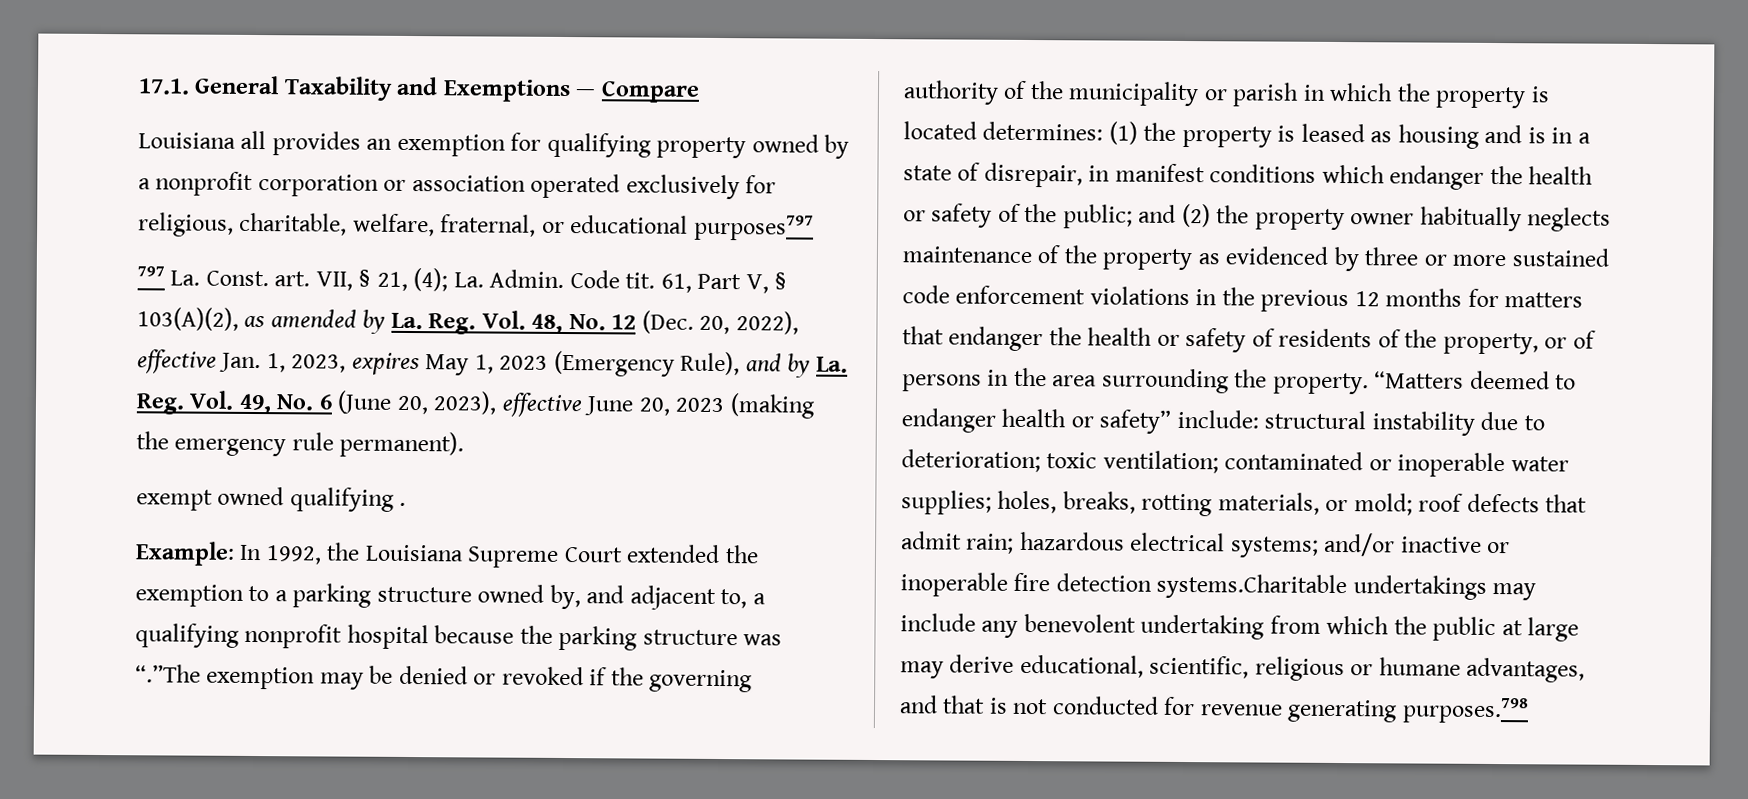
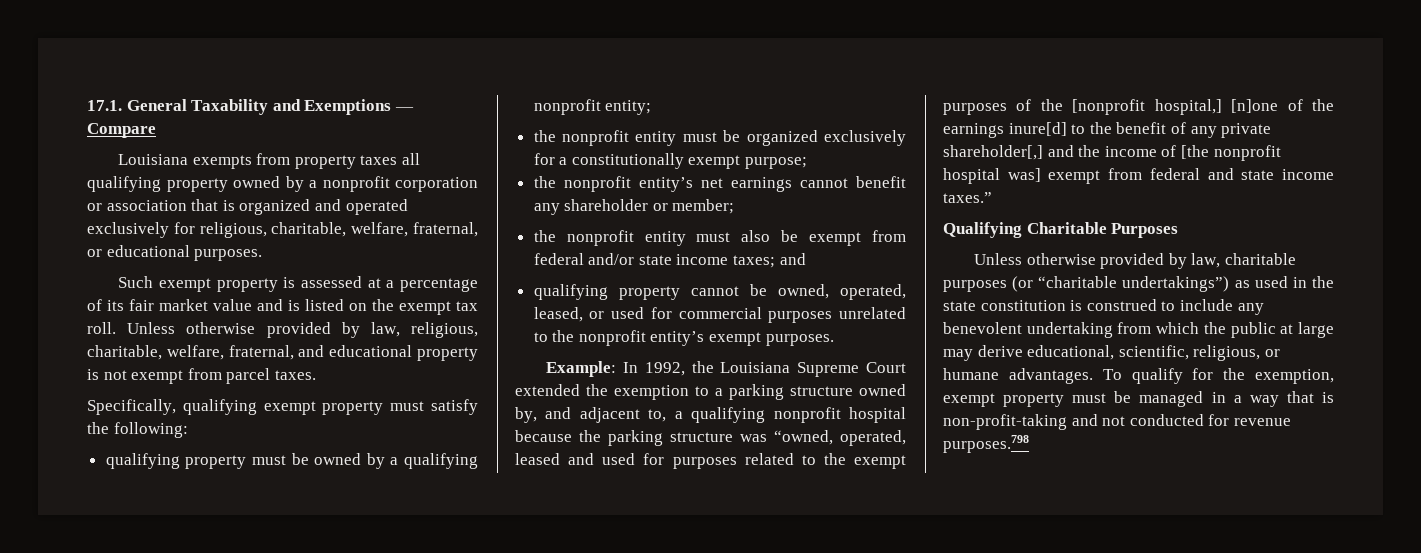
[240,130,542,157] all provides an exemption for -> [192,153,421,169] exempts from property taxes all
(526, 183) none -> [191,199,341,215] that is organized and
[693,214,814,241] [137,266,788,294] [137,307,799,335] [137,349,848,378] [136,390,815,419] [136,431,465,458] [136,486,407,512] purposes797 // 797 La. Const. art. VII, § 21, (4); La. Admin. Code tit. 61, Part V, § 103(A)(2), as amended by La. Reg. Vol. 48, No. 12 (Dec. 20, 2022), effective Jan. 1, 2023, expires May 1, 2023 (Emergency Rule), and by La. Reg. Vol. 49, No. 6 (June 20, 2023), effective June 20, 2023 (making the emergency rule permanent). // exempt owned qualifying . -> [194,249,263,261] [118,276,479,292] [87,299,478,315] [87,322,478,338] [87,345,479,361] [87,368,316,384] [87,399,478,415] [87,422,188,438] [105,453,478,469] [533,99,652,115] [533,130,906,146] [533,153,808,169] [533,176,906,192] [533,199,735,215] [533,230,906,246] [533,253,806,268] [533,284,906,300] [533,307,906,323] [533,330,834,346] purposes. // Such exempt property is assessed at a percentage of its fair market value and is listed on the exempt tax roll. Unless otherwise provided by law, religious, charitable, welfare, fraternal, and educational property is not exempt from parcel taxes. // Specifically, qualifying exempt property must satisfy the following: // qualifying property must be owned by a qualifying nonprofit entity; // the nonprofit entity must be organized exclusively for a constitutionally exempt purpose; // the nonprofit entity’s net earnings cannot benefit any shareholder or member; // the nonprofit entity must also be exempt from federal and/or state income taxes; and // qualifying property cannot be owned, operated, leased, or used for commercial purposes unrelated to the nonprofit entity’s exempt purposes.
[135,664,753,693] [903,80,1550,109] [903,121,1591,149] [903,162,1594,190] [903,203,1612,232] [902,245,1609,272] [902,285,1584,313] [902,326,1596,355] [902,367,1577,395] [901,408,1545,436] [901,449,1569,478] [901,490,1588,517] [901,531,1511,558] [900,572,1537,601] “.”The exemption may be denied or revoked if the governing authority of the municipality or parish in which the property is located determines: (1) the property is leased as housing and is in a state of disrepair, in manifest conditions which endanger the health or safety of the public; and (2) the property owner habitually neglects maintenance of the property as evidenced by three or more sustained code enforcement violations in the previous 12 months for matters that endanger the health or safety of residents of the property, or of persons in the area surrounding the property. “Matters deemed to endanger health or safety” include: structural instability due to deterioration; toxic ventilation; contaminated or inoperable water supplies; holes, breaks, rotting materials, or mold; roof defects that admit rain; hazardous electrical systems; and/or inactive or inoperable fire detection systems.Charitable undertakings may -> [774,430,906,446] [515,453,906,469] [943,99,1334,115] [943,122,1272,138] [943,145,1281,161] [943,168,1334,184] [943,192,992,203] [943,222,1179,238] [974,253,1297,269] [943,276,1334,292] [943,299,1176,311] “owned, operated, leased and used for purposes related to the exempt purposes of the [nonprofit hospital,] [n]one of the earnings inure[d] to the benefit of any private shareholder[,] and the income of [the nonprofit hospital was] exempt from federal and state income taxes.” // Qualifying Charitable Purposes // Unless otherwise provided by law, charitable purposes (or “charitable undertakings”) as used in the state constitution is construed to
[1254,656,1345,682] religious -> [1193,345,1261,361] religious,
[1466,657,1586,683] [899,695,1008,714] advantages, and that is -> [1008,368,1334,384] [943,391,1334,407] [943,414,1098,430] advantages. To qualify for the exemption, exempt property must be managed in a way that is non-profit-taking and
[1287,699,1398,723] generating -> (1291, 422) none

